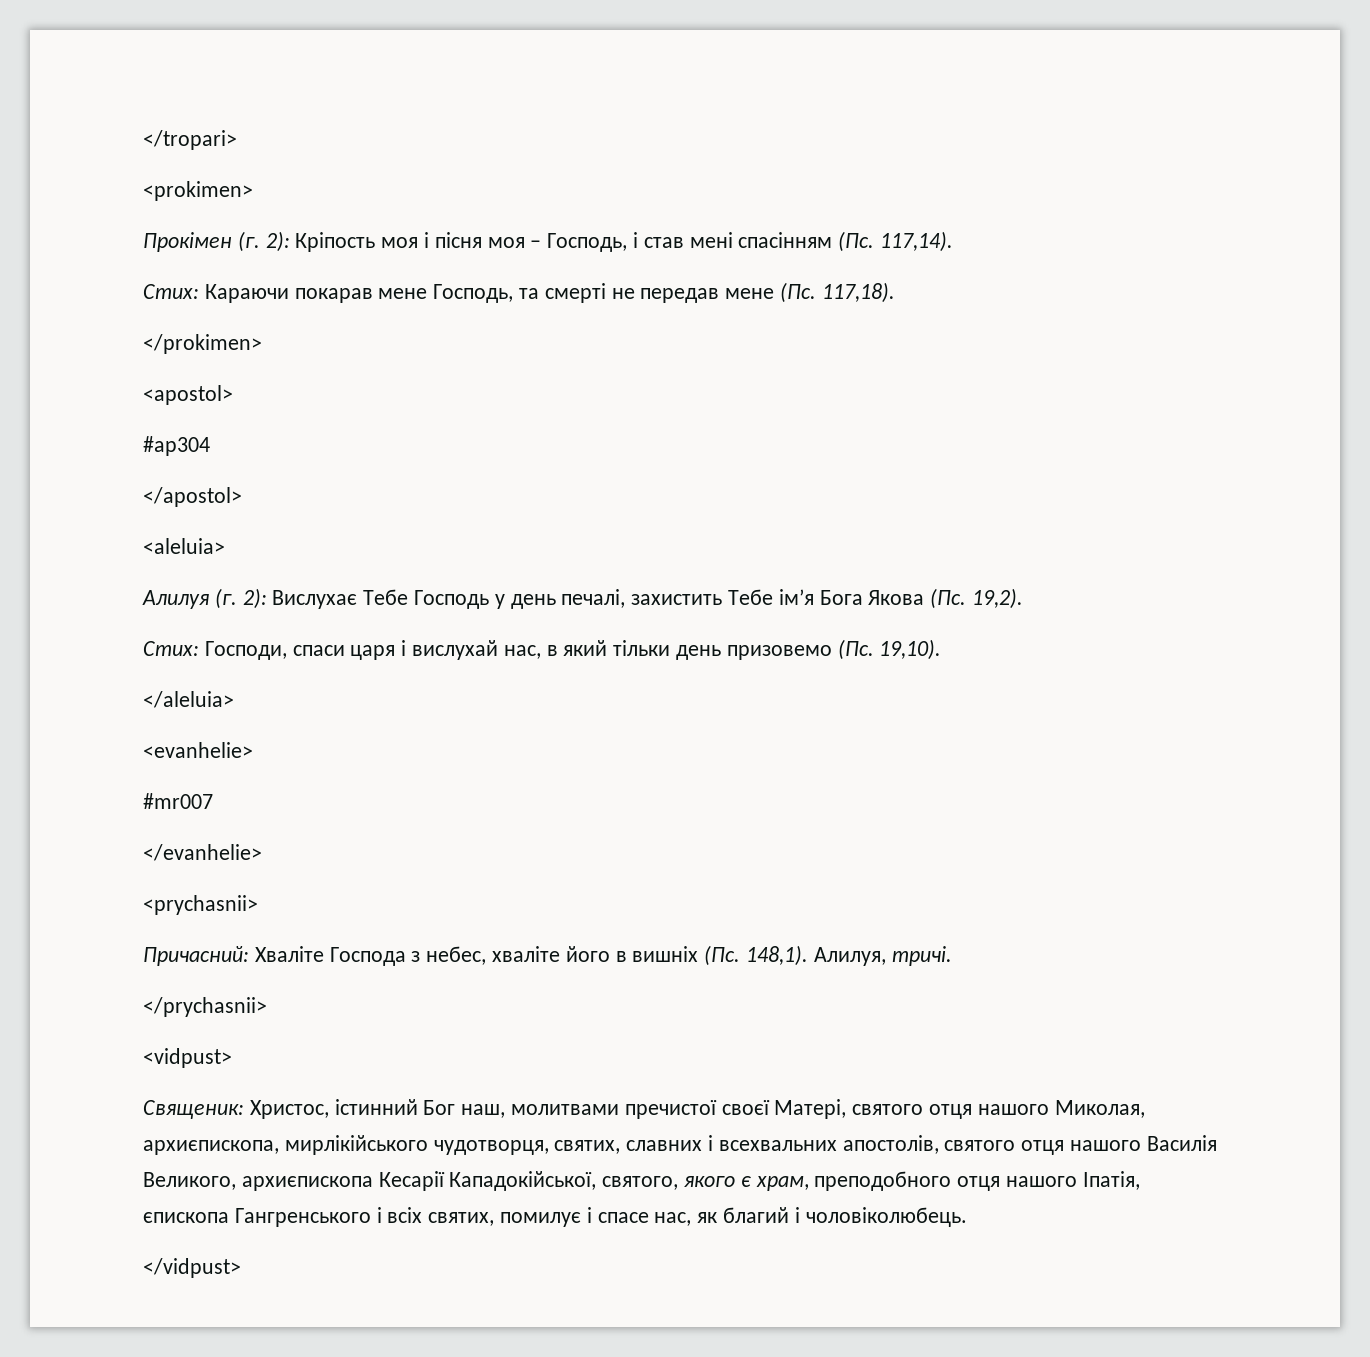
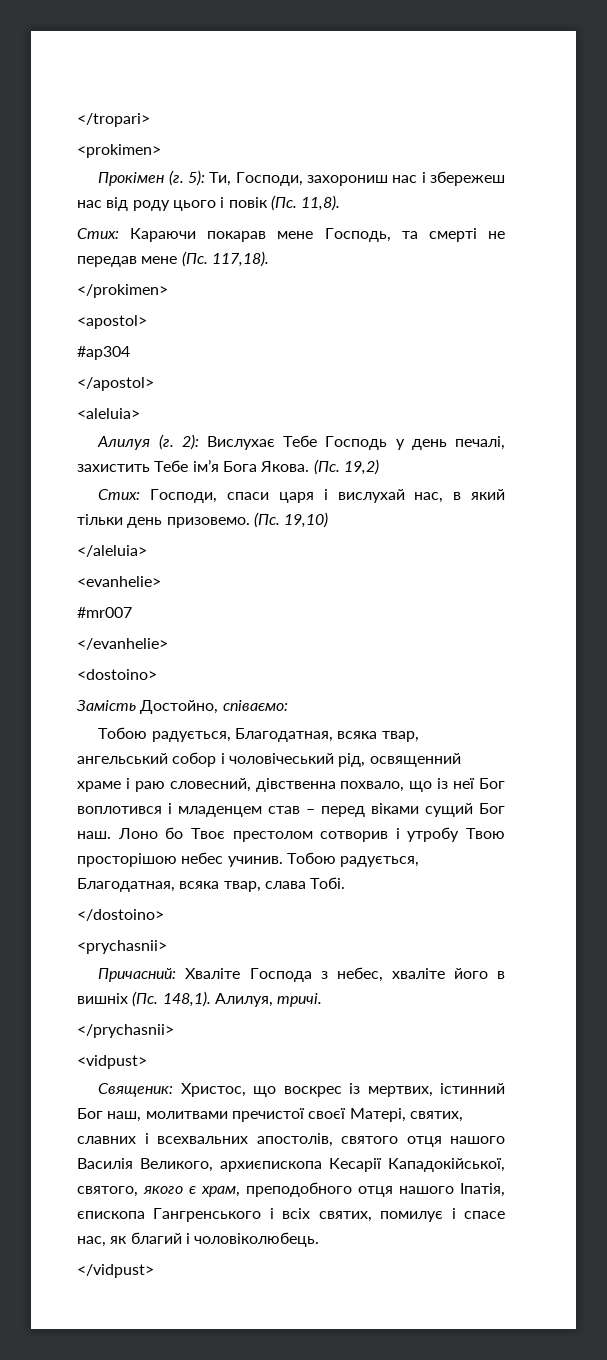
[265,231,954,252] 2): Кріпость моя і пісня моя – Господь, і став мені спасінням (Пс. 117,14). -> [188,170,506,186] [77,195,341,211] 5): Ти, Господи, захорониш нас і збережеш нас від роду цього і повік (Пс. 11,8).
[868,588,1024,609] Якова (Пс. 19,2). -> [260,459,379,475] Якова. (Пс. 19,2)
[726,639,942,660] призовемо (Пс. 19,10). -> [166,512,329,528] призовемо. (Пс. 19,10)
(262, 852) none -> [77,669,157,680] [76,700,288,714] [98,727,419,742] [77,752,461,767] [77,778,506,792] [77,803,505,817] [77,827,505,842] [77,852,420,867] [77,877,346,892] [77,909,164,921] // <dostoino> // Замість Достойно, співаємо: // Тобою радується, Благодатная, всяка твар, ангельський собор і чоловічеський рід, освященний храме і раю словесний, дівственна похвало, що із неї Бог воплотився і младенцем став – перед віками сущий Бог наш. Лоно бо Твоє престолом сотворив і утробу Твою просторішою небес учинив. Тобою радується, Благодатная, всяка твар, слава Тобі. // </dostoino>
(329, 1109) none -> [253,1083,433,1097] що воскрес із мертвих,
[852,1100,1145,1119] [143,1135,549,1155] святого отця нашого Миколая, архиєпископа, мирлікійського чудотворця, -> (406, 1115) none

